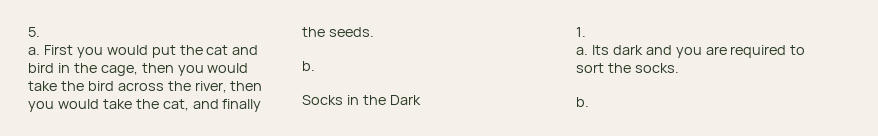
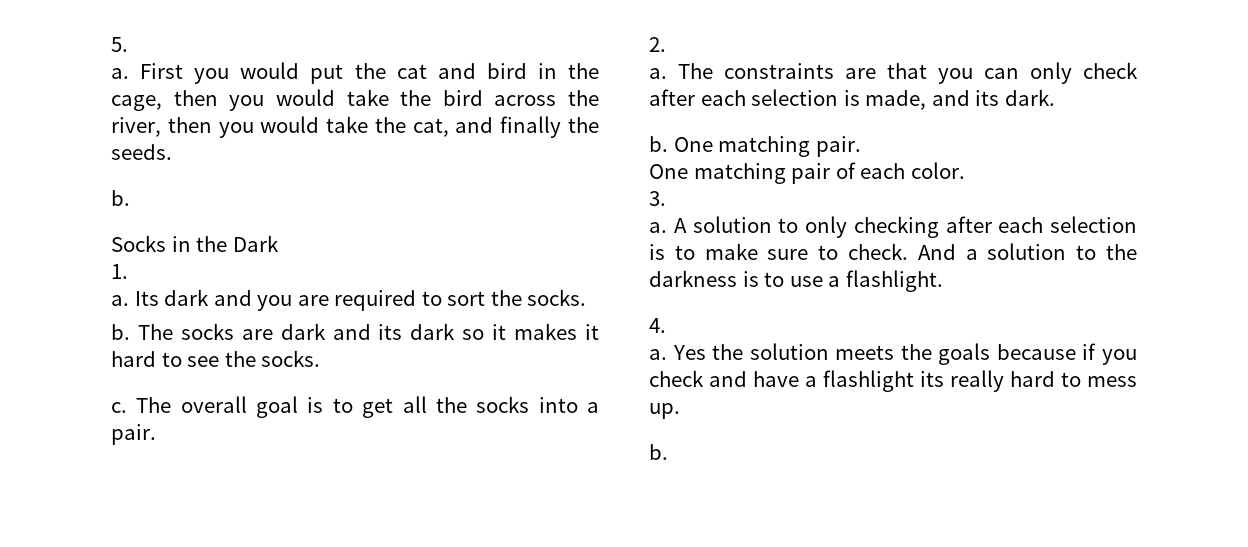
(679, 68) none -> [111,323,600,340] [111,350,321,367] [111,396,600,418] [111,424,156,445] [649,37,666,52] [649,62,1138,84] [649,89,1055,110] [649,136,861,157] [649,162,965,184] [649,191,666,206] [649,216,1137,238] [649,243,1137,260] [649,270,943,292] [649,318,666,333] [649,343,1137,365] [649,370,1137,392] [649,403,680,419] // b. The socks are dark and its dark so it makes it hard to see the socks. // c. The overall goal is to get all the socks into a pair. // 2. // a. The constraints are that you can only check after each selection is made, and its dark. // b. One matching pair. // One matching pair of each color. // 3. // a. A solution to only checking after each selection is to make sure to check. And a solution to the darkness is to use a flashlight. // 4. // a. Yes the solution meets the goals because if you check and have a flashlight its really hard to mess up.

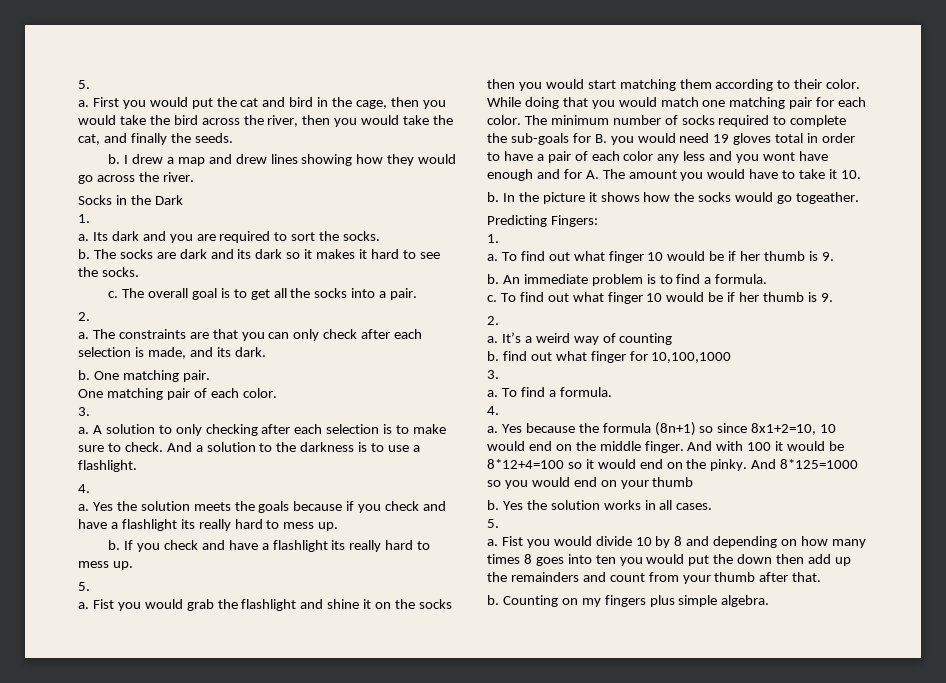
(130, 198) none -> [124,154,457,166] [78,172,194,184] I drew a map and drew lines showing how they would go across the river.
(668, 452) none -> [124,540,431,552] [78,561,133,570] [78,582,90,591] [78,599,452,611] [487,79,861,91] [487,97,867,109] [487,115,847,127] [487,133,856,145] [487,151,828,163] [487,169,861,181] [487,192,860,204] [487,215,598,227] [487,234,499,243] [487,251,834,263] [487,274,768,286] [487,292,833,304] [487,316,499,325] [487,332,673,345] [487,351,732,363] [487,370,499,379] [487,387,612,397] [487,406,499,415] [487,422,837,436] [487,441,845,453] [487,459,859,471] [487,477,694,489] [487,500,713,510] [487,519,499,528] [487,536,866,548] [487,554,851,566] [487,572,822,584] [487,595,770,607] If you check and have a flashlight its really hard to mess up. // 5. // a. Fist you would grab the flashlight and shine it on the socks then you would start matching them according to their color. While doing that you would match one matching pair for each color. The minimum number of socks required to complete the sub-goals for B. you would need 19 gloves total in order to have a pair of each color any less and you wont have enough and for A. The amount you would have to take it 10. // b. In the picture it shows how the socks would go togeather. // Predicting Fingers: // 1. // a. To find out what finger 10 would be if her thumb is 9. // b. An immediate problem is to find a formula. // c. To find out what finger 10 would be if her thumb is 9. // 2. // a. It’s a weird way of counting // b. find out what finger for 10,100,1000 // 3. // a. To find a formula. // 4. // a. Yes because the formula (8n+1) so since 8x1+2=10, 10 would end on the middle finger. And with 100 it would be 8*12+4=100 so it would end on the pinky. And 8*125=1000 so you would end on your thumb // b. Yes the solution works in all cases. // 5. // a. Fist you would divide 10 by 8 and depending on how many times 8 goes into ten you would put the down then add up the remainders and count from your thumb after that. // b. Counting on my fingers plus simple algebra.

